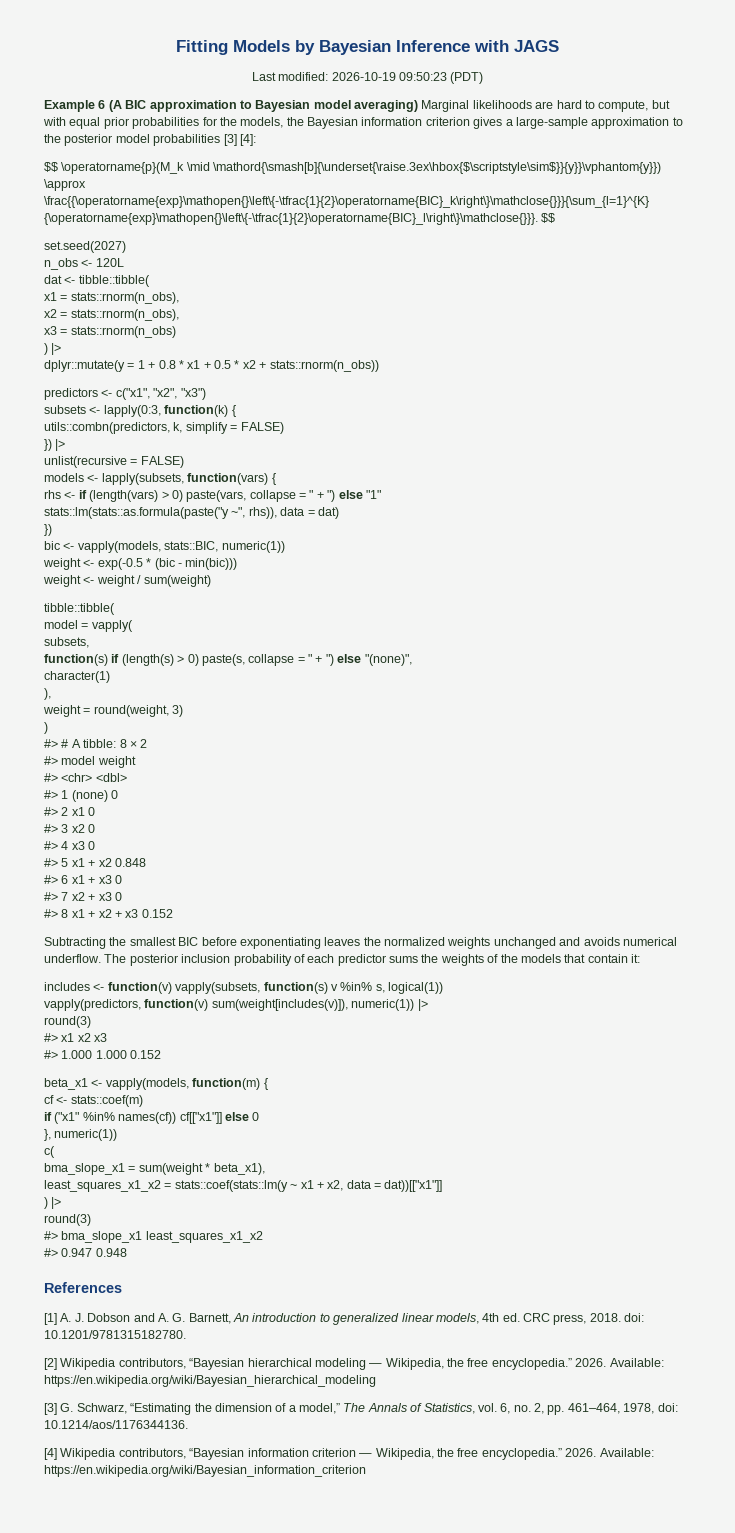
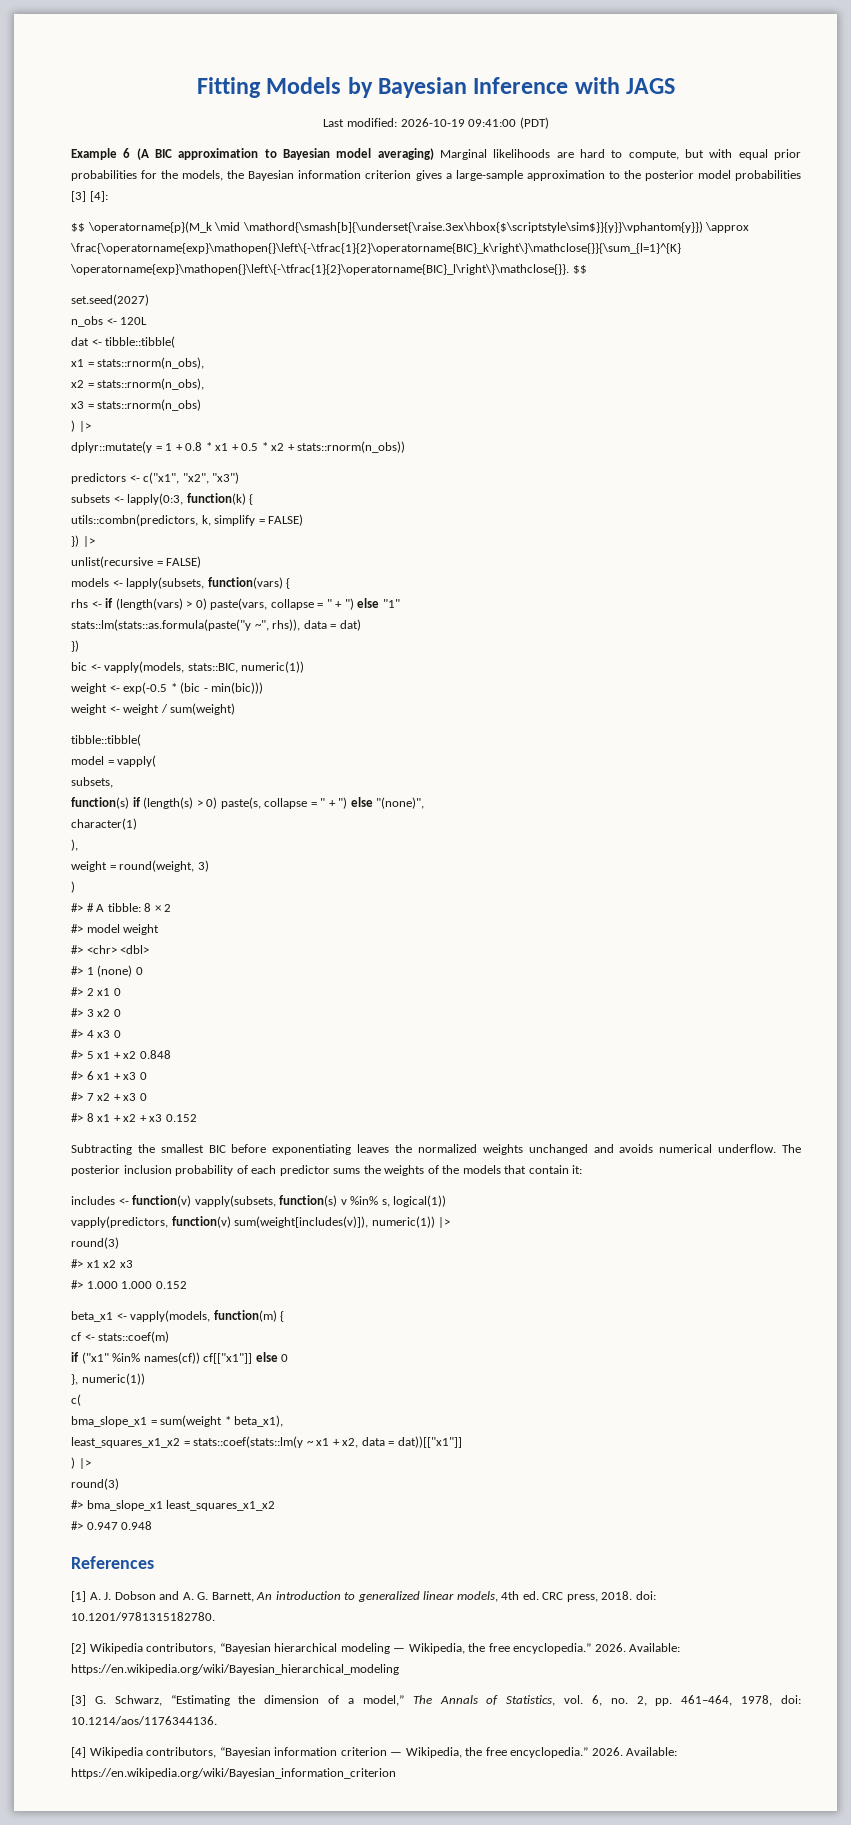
[398,72,447,81] 09:50:23 -> [468,119,517,127] 09:41:00
[44,196,649,208] [44,213,538,225] \frac{{\operatorname{exp}\mathopen{}\left\{-\tfrac{1}{2}\operatorname{BIC}_k\right\}\mathclose{}}}{\sum_{l=1}^{K} {\operatorname{exp}\mathopen{}\left\{-\tfrac{1}{2}\operatorname{BIC}_l\right\}\mathclose{}}}. -> [70,243,681,254] [70,264,569,275] \frac{\operatorname{exp}\mathopen{}\left\{-\tfrac{1}{2}\operatorname{BIC}_k\right\}\mathclose{}}{\sum_{l=1}^{K} \operatorname{exp}\mathopen{}\left\{-\tfrac{1}{2}\operatorname{BIC}_l\right\}\mathclose{}}.

